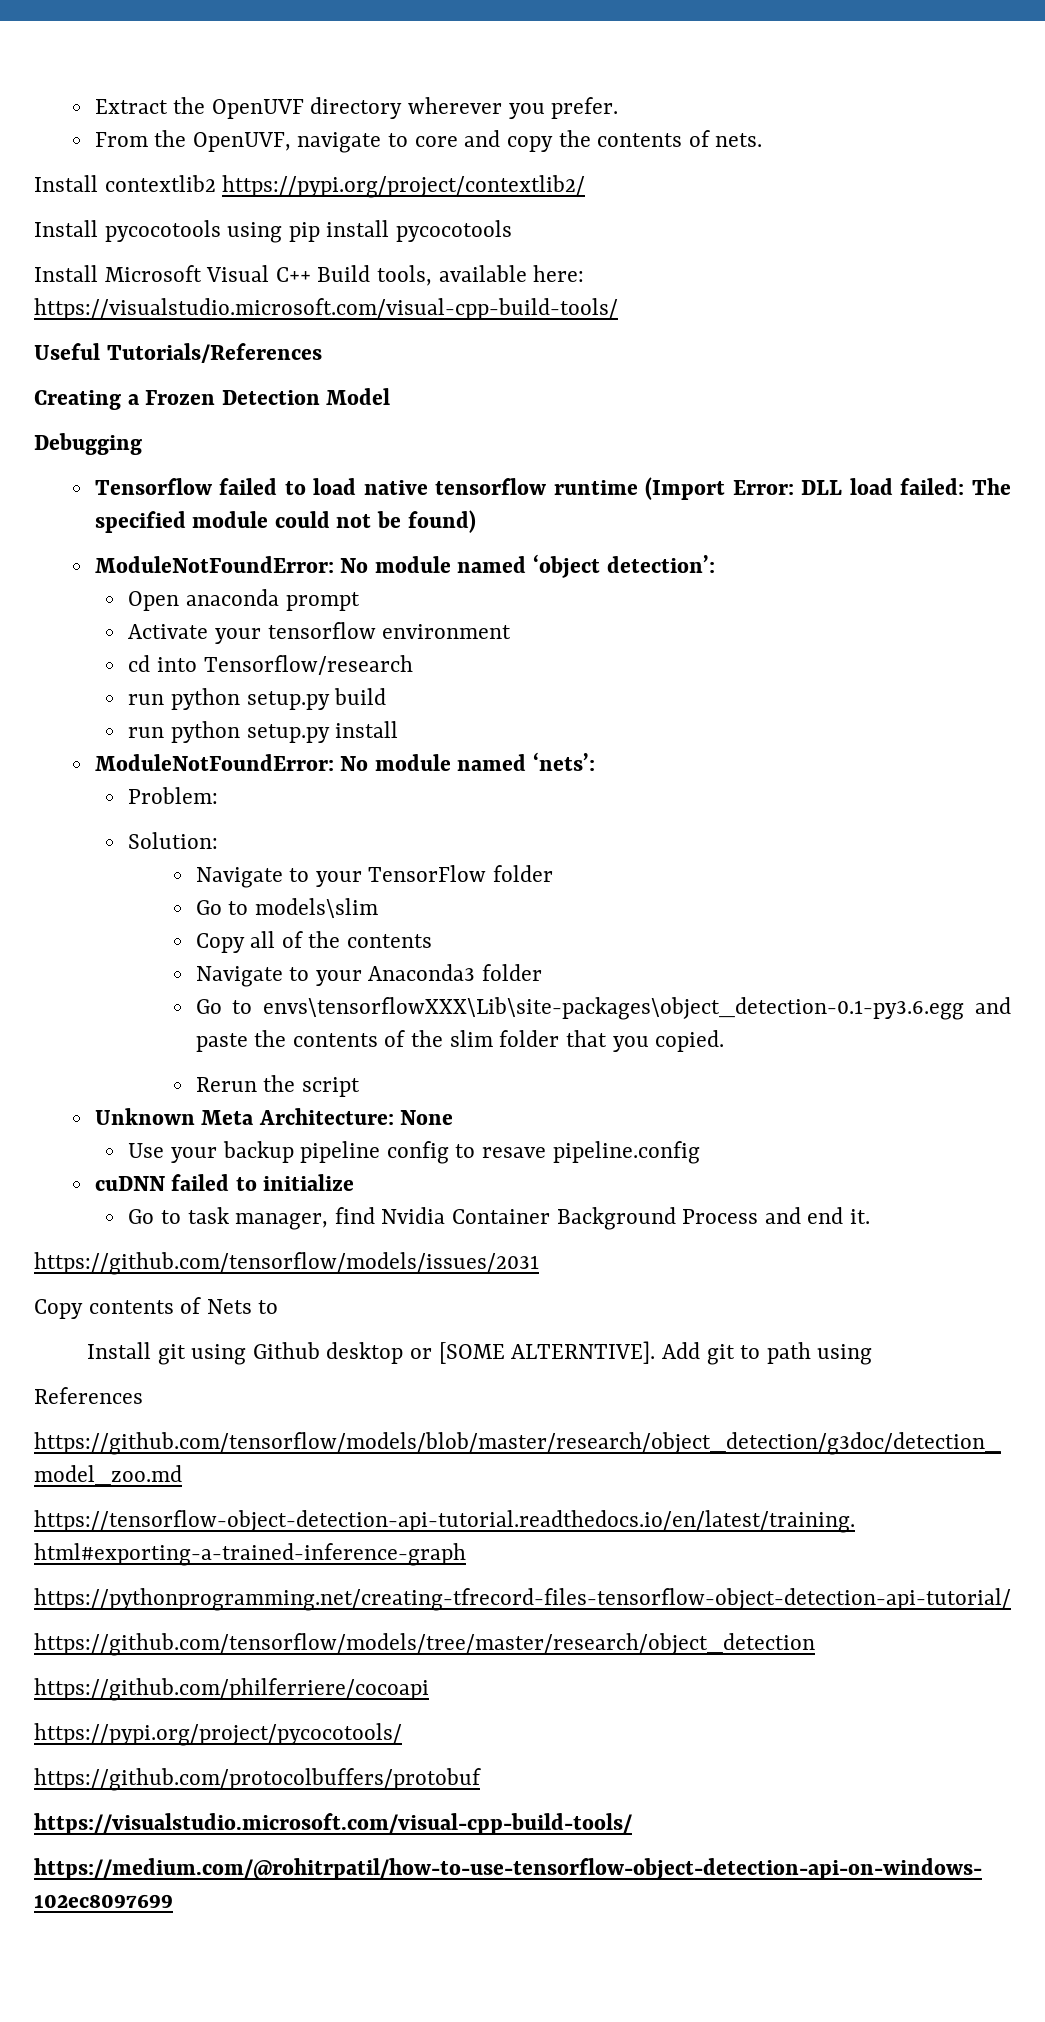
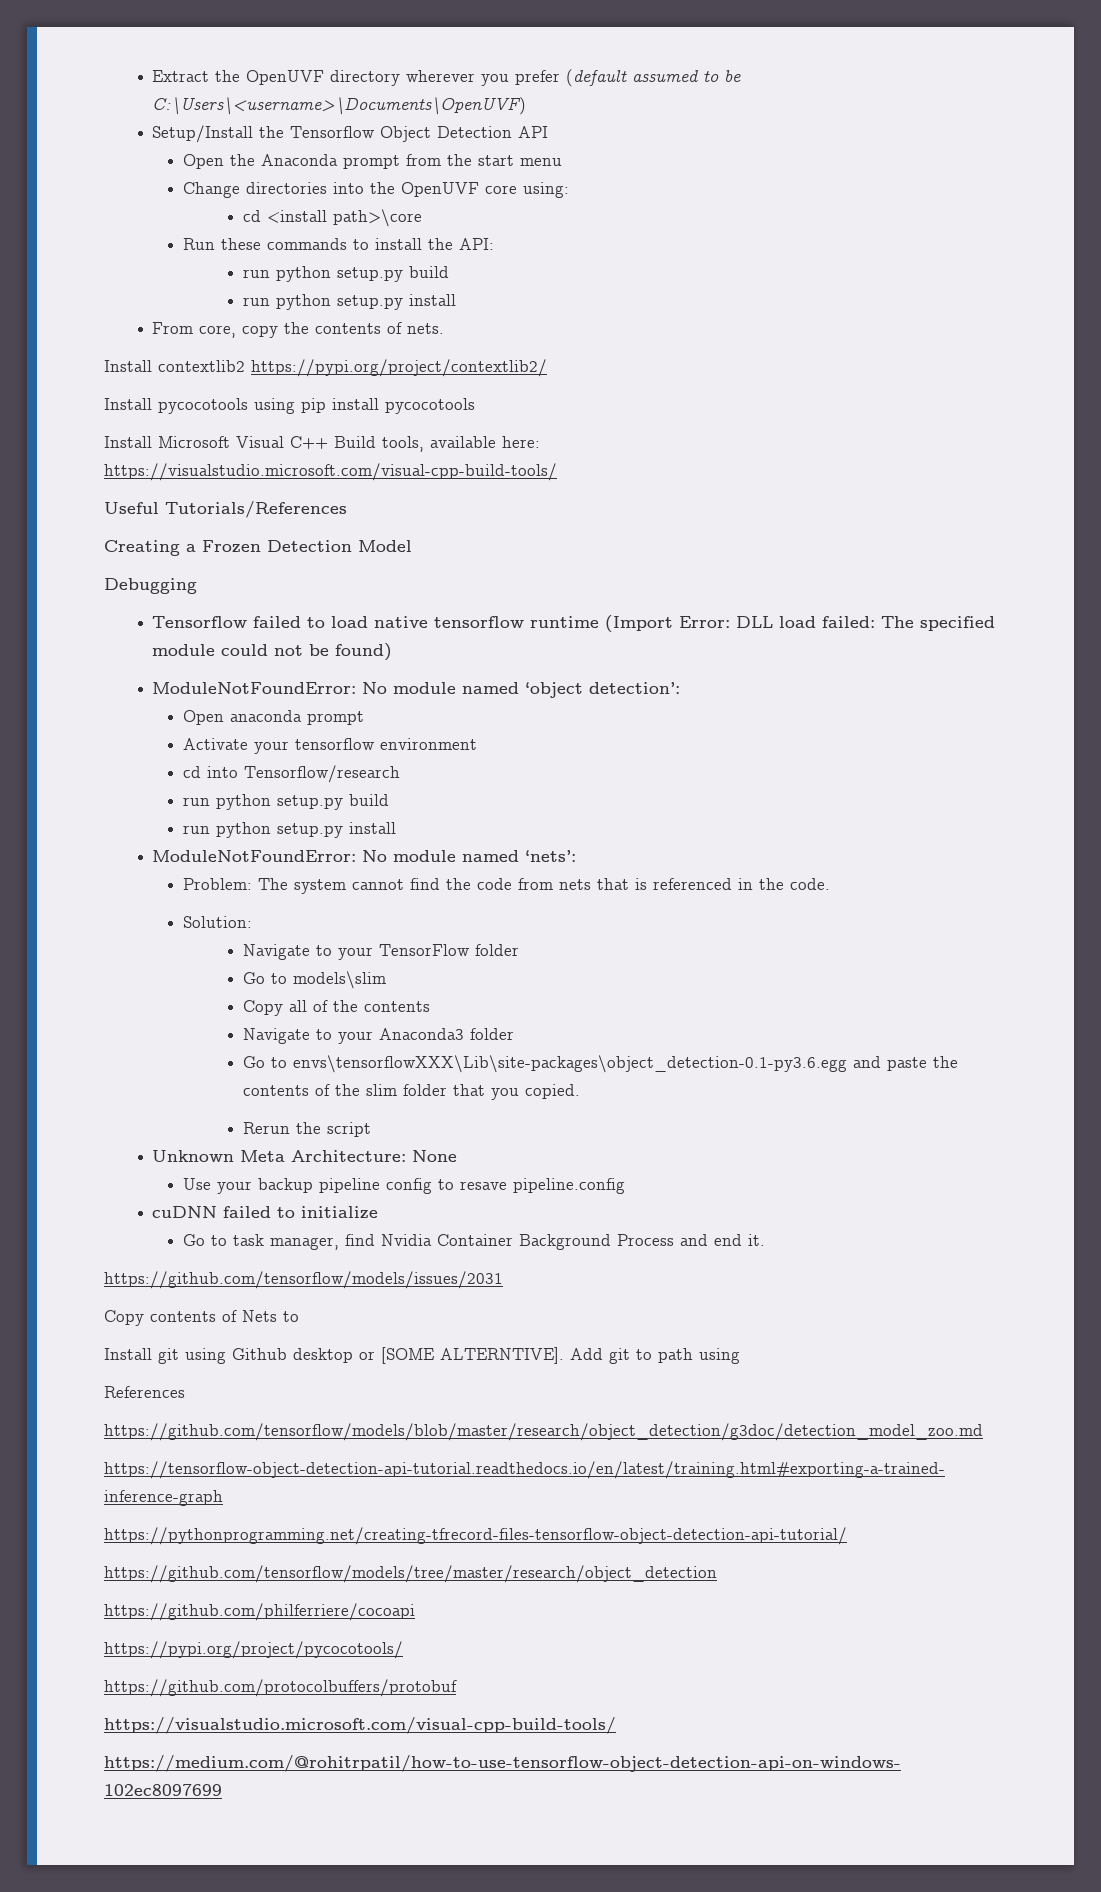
[551,97,619,119] [94,130,501,153] prefer. // From the OpenUVF, navigate to core and -> [515,69,742,87] [152,97,527,115] [152,125,549,143] [182,154,562,169] [182,182,569,198] [242,209,422,227] [182,238,494,250] [242,266,449,282] [242,294,456,310] [152,322,237,338] prefer (default assumed to be C:\Users\<username>\Documents\OpenUVF) // Setup/Install the Tensorflow Object Detection API // Open the Anaconda prompt from the start menu // Change directories into the OpenUVF core using: // cd <install path>\core // Run these commands to install the API: // run python setup.py build // run python setup.py install // From core,
(219, 795) none -> [257,878,830,894] The system cannot find the code from nets that is referenced in the code.

